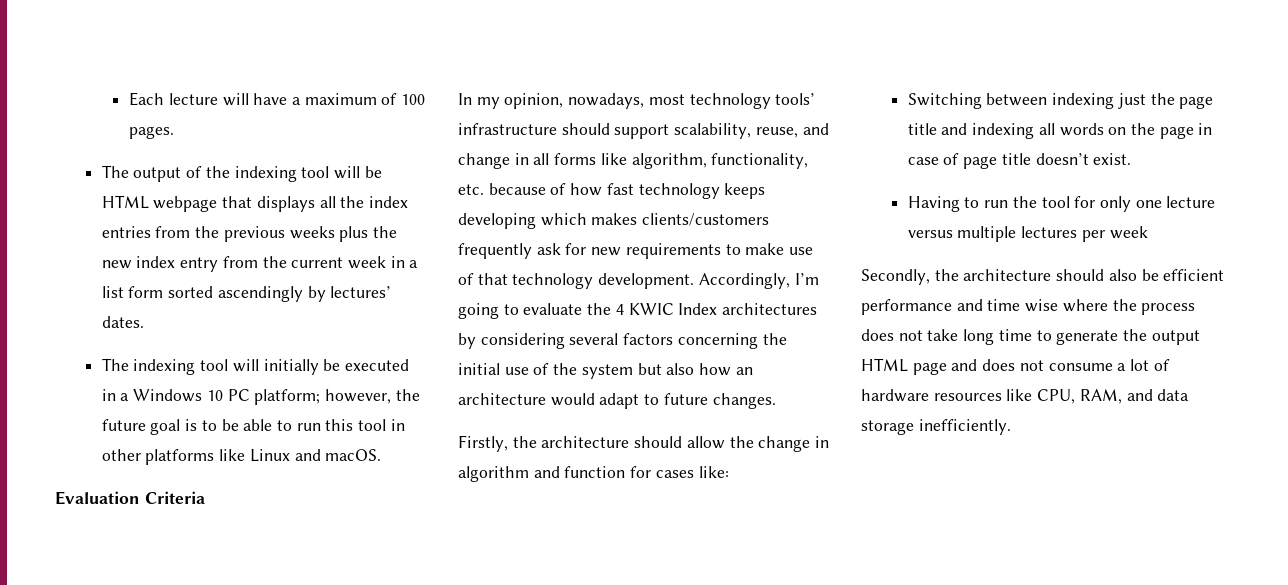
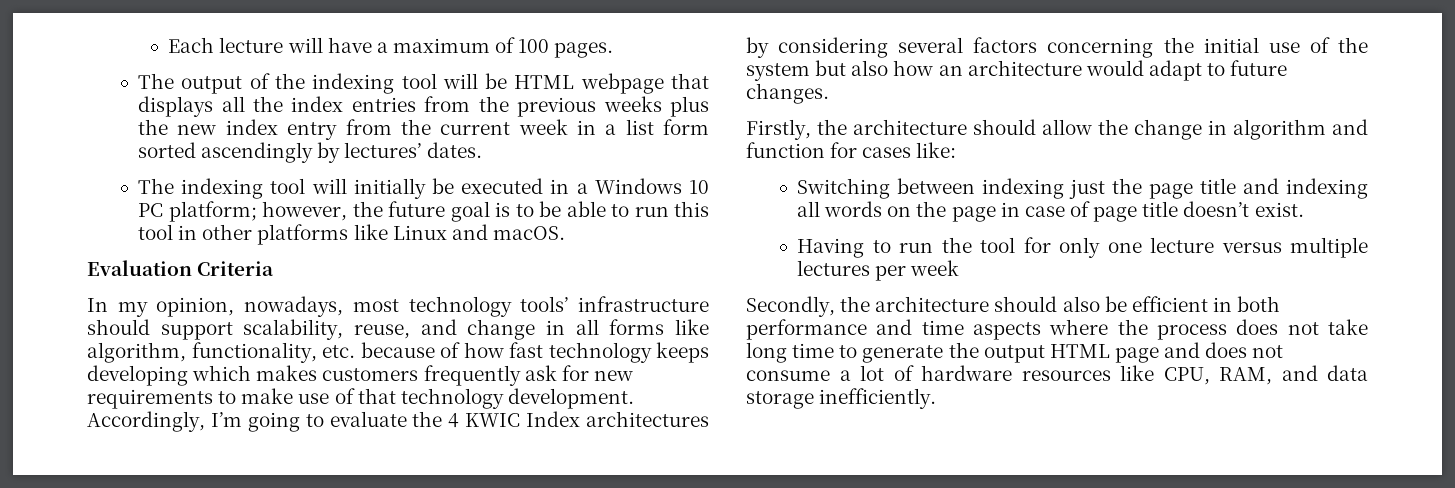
[642,213,770,226] clients/customers -> [322,368,419,381] customers
(1225, 275) none -> [1212,296,1281,312] in both
[1025,299,1059,312] wise -> [973,322,1041,340] aspects

